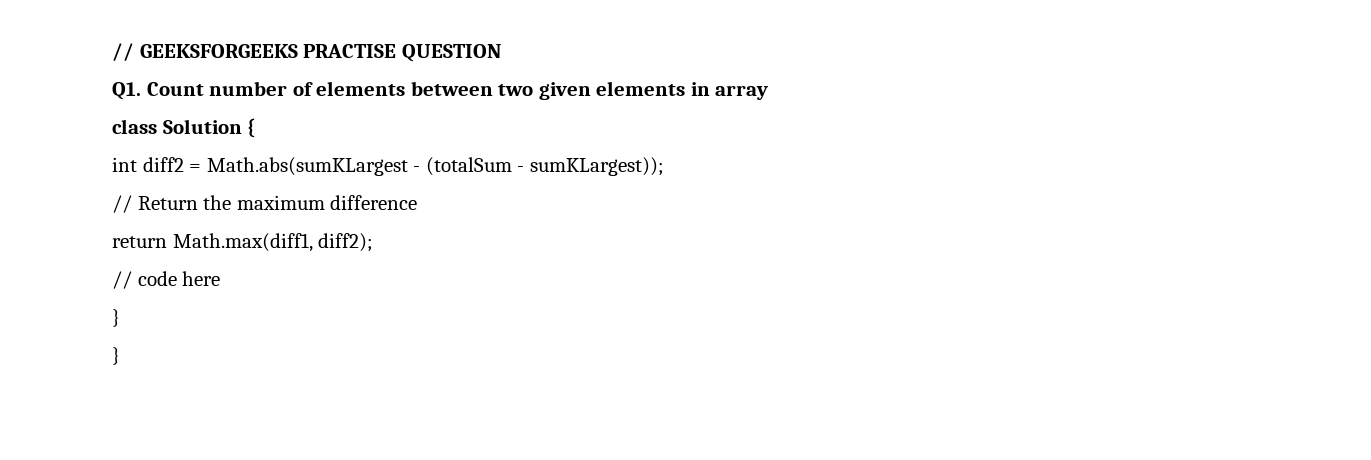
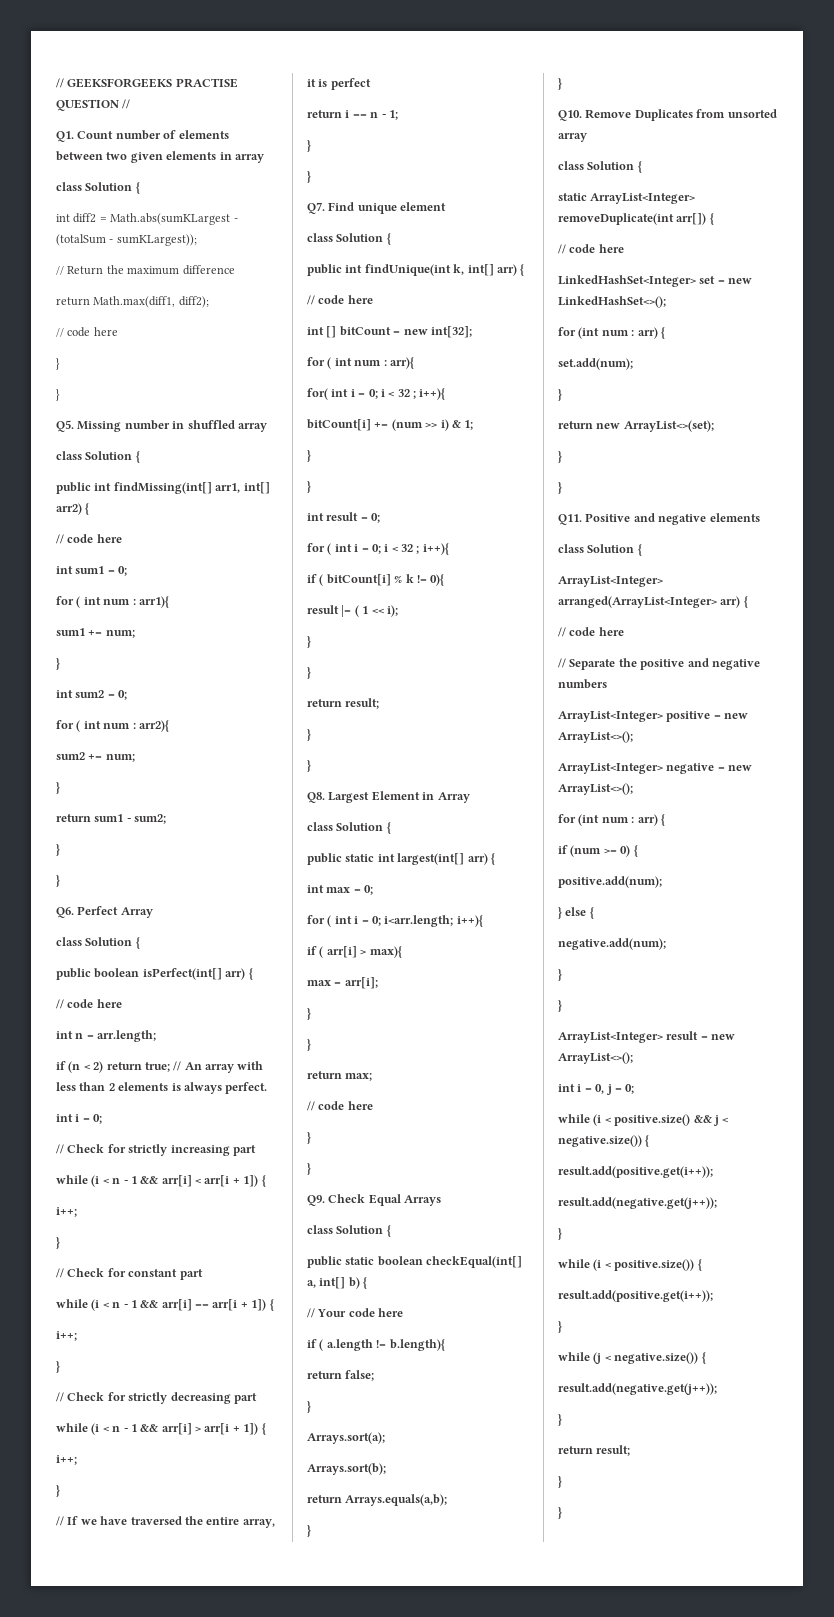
(501, 53) none -> [122,99,131,109] //
(120, 356) none -> [56,420,267,432] [56,451,140,463] [56,482,270,494] [56,503,90,515] [56,534,122,544] [56,566,128,576] [56,596,169,608] [56,628,135,638] [56,658,60,670] [56,690,128,700] [56,720,169,732] [56,752,135,762] [56,782,60,794] [56,814,167,824] [56,844,60,856] [56,875,60,887] [56,906,153,918] [56,937,140,949] [56,968,253,980] [56,999,122,1009] [56,1030,157,1042] [56,1061,264,1073] [56,1082,268,1094] [56,1114,103,1124] [56,1144,256,1156] [56,1175,266,1187] [56,1207,77,1217] [56,1237,60,1249] [56,1268,203,1280] [56,1299,274,1311] [56,1331,77,1341] [56,1361,60,1373] [56,1392,257,1404] [56,1423,266,1435] [56,1455,77,1465] [56,1485,60,1497] [56,1516,275,1528] [307,78,371,90] [307,110,398,120] [307,140,311,152] [307,171,311,183] [307,202,447,214] [307,233,391,245] [307,264,525,276] [307,295,373,305] [307,326,472,338] [307,357,414,369] [307,388,446,400] [307,419,474,431] [307,450,311,462] [307,481,311,493] [307,512,381,523] [307,543,449,555] [307,574,445,586] [307,605,398,617] [307,636,311,648] [307,667,311,679] [307,698,380,709] [307,729,311,741] [307,760,311,772] [307,791,470,803] [307,822,391,834] [307,853,495,865] [307,885,374,895] [307,915,483,927] [307,946,402,958] [307,977,378,989] [307,1008,311,1020] [307,1039,311,1051] [307,1071,373,1081] [307,1101,373,1111] [307,1132,311,1144] [307,1163,311,1175] [307,1194,442,1206] [307,1225,391,1237] [307,1256,523,1268] [307,1277,368,1289] [307,1308,404,1318] [307,1339,445,1351] [307,1370,375,1381] [307,1401,311,1413] [307,1432,385,1444] [307,1463,386,1475] [307,1494,448,1506] [307,1525,311,1537] [558,78,562,90] [558,109,777,121] [558,133,587,142] [558,161,642,173] [558,193,696,204] [558,213,714,225] [558,244,624,254] [558,275,753,287] [558,296,666,308] [558,327,665,339] [558,358,633,370] [558,389,562,401] [558,420,714,432] [558,451,562,463] [558,482,562,494] [558,513,760,525] [558,544,642,556] [558,576,663,587] [558,596,748,608] [558,627,624,637] [558,658,760,670] [558,679,607,689] [558,711,749,722] [558,731,633,743] [558,763,753,774] [558,783,633,795] [558,814,665,826] [558,845,638,857] [558,876,662,888] [558,907,594,919] [558,938,666,950] [558,969,562,981] [558,1000,562,1012] [558,1031,736,1043] [558,1052,633,1064] [558,1084,635,1095] [558,1114,729,1126] [558,1135,650,1147] [558,1166,713,1178] [558,1197,717,1209] [558,1228,562,1240] [558,1259,702,1271] [558,1290,713,1302] [558,1321,562,1333] [558,1352,706,1364] [558,1383,717,1395] [558,1414,562,1426] [558,1445,631,1456] [558,1476,562,1488] [558,1507,562,1519] // Q5. Missing number in shuffled array // class Solution { // public int findMissing(int[] arr1, int[] arr2) { // // code here // int sum1 = 0; // for ( int num : arr1){ // sum1 += num; // } // int sum2 = 0; // for ( int num : arr2){ // sum2 += num; // } // return sum1 - sum2; // } // } // Q6. Perfect Array // class Solution { // public boolean isPerfect(int[] arr) { // // code here // int n = arr.length; // if (n < 2) return true; // An array with less than 2 elements is always perfect. // int i = 0; // // Check for strictly increasing part // while (i < n - 1 && arr[i] < arr[i + 1]) { // i++; // } // // Check for constant part // while (i < n - 1 && arr[i] == arr[i + 1]) { // i++; // } // // Check for strictly decreasing part // while (i < n - 1 && arr[i] > arr[i + 1]) { // i++; // } // // If we have traversed the entire array, it is perfect // return i == n - 1; // } // } // Q7. Find unique element // class Solution { // public int findUnique(int k, int[] arr) { // // code here // int [] bitCount = new int[32]; // for ( int num : arr){ // for( int i = 0; i < 32 ; i++){ // bitCount[i] += (num >> i) & 1; // } // } // int result = 0; // for ( int i = 0; i < 32 ; i++){ // if ( bitCount[i] % k != 0){ // result |= ( 1 << i); // } // } // return result; // } // } // Q8. Largest Element in Array // class Solution { // public static int largest(int[] arr) { // int max = 0; // for ( int i = 0; i<arr.length; i++){ // if ( arr[i] > max){ // max = arr[i]; // } // } // return max; // // code here // } // } // Q9. Check Equal Arrays // class Solution { // public static boolean checkEqual(int[] a, int[] b) { // // Your code here // if ( a.length != b.length){ // return false; // } // Arrays.sort(a); // Arrays.sort(b); // return Arrays.equals(a,b); // } // } // Q10. Remove Duplicates from unsorted array // class Solution { // static ArrayList<Integer> removeDuplicate(int arr[]) { // // code here // LinkedHashSet<Integer> set = new LinkedHashSet<>(); // for (int num : arr) { // set.add(num); // } // return new ArrayList<>(set); // } // } // Q11. Positive and negative elements // class Solution { // ArrayList<Integer> arranged(ArrayList<Integer> arr) { // // code here // // Separate the positive and negative numbers // ArrayList<Integer> positive = new ArrayList<>(); // ArrayList<Integer> negative = new ArrayList<>(); // for (int num : arr) { // if (num >= 0) { // positive.add(num); // } else { // negative.add(num); // } // } // ArrayList<Integer> result = new ArrayList<>(); // int i = 0, j = 0; // while (i < positive.size() && j < negative.size()) { // result.add(positive.get(i++)); // result.add(negative.get(j++)); // } // while (i < positive.size()) { // result.add(positive.get(i++)); // } // while (j < negative.size()) { // result.add(negative.get(j++)); // } // return result; // } // }

